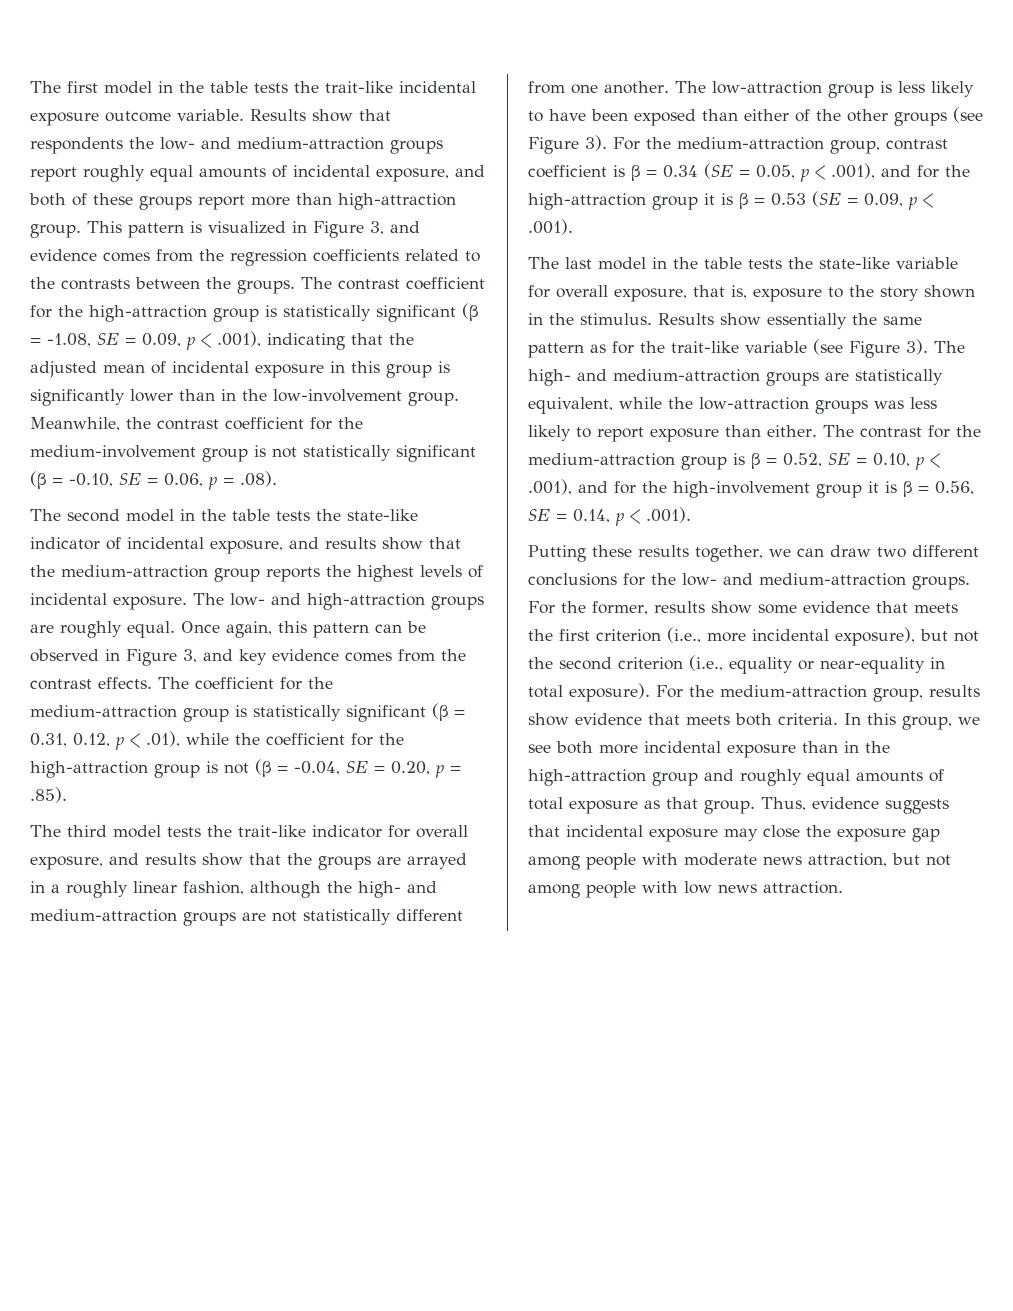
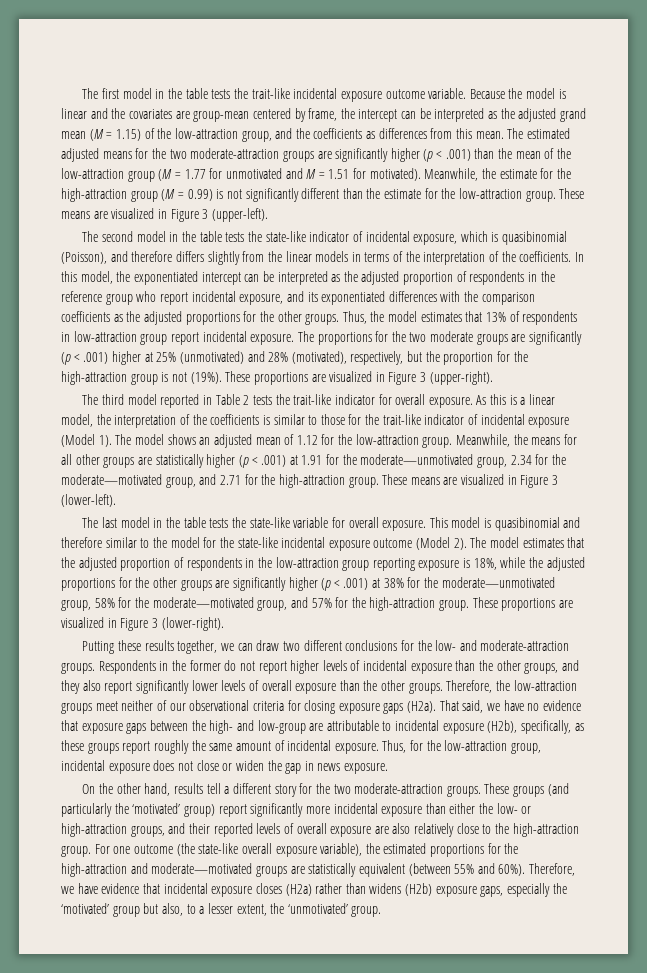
[250,109,391,122] [30,137,443,154] [30,165,485,182] [29,193,456,210] [30,221,420,238] [30,249,480,266] [30,277,485,294] [30,303,478,322] [30,331,414,350] [30,361,450,378] [30,389,459,406] [30,417,363,431] [30,445,476,462] [30,471,277,490] Results show that respondents the low- and medium-attraction groups report roughly equal amounts of incidental exposure, and both of these groups report more than high-attraction group. This pattern is visualized in Figure 3, and evidence comes from the regression coefficients related to the contrasts between the groups. The contrast coefficient for the high-attraction group is statistically significant (β = -1.08, SE = 0.09, p < .001), indicating that the adjusted mean of incidental exposure in this group is significantly lower than in the low-involvement group. Meanwhile, the contrast coefficient for the medium-involvement group is not statistically significant (β = -0.10, SE = 0.06, p = .08). -> [469,88,566,99] [61,108,586,122] [61,128,570,142] [61,148,571,162] [61,168,571,182] [61,188,585,202] [61,208,268,222] Because the model is linear and the covariates are group-mean centered by frame, the intercept can be interpreted as the adjusted grand mean (M = 1.15) of the low-attraction group, and the coefficients as differences from this mean. The estimated adjusted means for the two moderate-attraction groups are significantly higher (p < .001) than the mean of the low-attraction group (M = 1.77 for unmotivated and M = 1.51 for motivated). Meanwhile, the estimate for the high-attraction group (M = 0.99) is not significantly different than the estimate for the low-attraction group. These means are visualized in Figure 3 (upper-left).
[289,537,461,550] [30,565,483,582] [30,593,484,610] [30,621,426,638] [30,649,466,666] [30,677,333,690] [30,703,465,722] [30,731,345,750] and results show that the medium-attraction group reports the highest levels of incidental exposure. The low- and high-attraction groups are roughly equal. Once again, this pattern can be observed in Figure 3, and key evidence comes from the contrast effects. The coefficient for the medium-attraction group is statistically significant (β = 0.31, 0.12, p < .01), while the coefficient -> [460,231,568,245] [61,251,584,265] [61,271,555,285] [61,291,535,305] [61,311,578,325] [61,331,583,345] [61,351,494,365] which is quasibinomial (Poisson), and therefore differs slightly from the linear models in terms of the interpretation of the coefficients. In this model, the exponentiated intercept can be interpreted as the adjusted proportion of respondents in the reference group who report incidental exposure, and its exponentiated differences with the comparison coefficients as the adjusted proportions for the other groups. Thus, the model estimates that 13% of respondents in low-attraction group report incidental exposure. The proportions for the two moderate groups are significantly (p < .001) higher at 25% (unmotivated) and 28% (motivated), respectively, but the proportion
[255,759,461,778] [30,787,67,803] (β = -0.04, SE = 0.20, p = .85). -> [190,371,493,385] (19%). These proportions are visualized in Figure 3 (upper-right).
(161, 831) none -> [160,394,250,408] reported in Table 2
[30,853,467,870] [30,881,437,898] [30,909,463,926] [528,81,974,98] [528,107,983,126] [528,135,948,154] [528,163,970,182] [528,191,933,210] [528,219,573,235] exposure, and results show that the groups are arrayed in a roughly linear fashion, although the high- and medium-attraction groups are not statistically different from one another. The low-attraction group is less likely to have been exposed than either of the other groups (see Figure 3). For the medium-attraction group, contrast coefficient is β = 0.34 (SE = 0.05, p < .001), and for the high-attraction group it is β = 0.53 (SE = 0.09, p < .001). -> [428,394,556,408] [61,414,570,428] [61,434,577,448] [61,454,566,468] [61,474,559,488] [61,494,116,507] exposure. As this is a linear model, the interpretation of the coefficients is similar to those for the trait-like indicator of incidental exposure (Model 1). The model shows an adjusted mean of 1.12 for the low-attraction group. Meanwhile, the means for all other groups are statistically higher (p < .001) at 1.91 for the moderate—unmotivated group, 2.34 for the moderate—motivated group, and 2.71 for the high-attraction group. These means are visualized in Figure 3 (lower-left).
[614,285,975,302] [528,313,922,329] [528,339,965,358] [528,369,943,386] [528,397,937,414] [528,425,981,442] [528,453,940,470] [528,479,974,498] [528,507,691,526] exposure, that is, exposure to the story shown in the stimulus. Results show essentially the same pattern as for the trait-like variable (see Figure 3). The high- and medium-attraction groups are statistically equivalent, while the low-attraction groups was less likely to report exposure than either. The contrast for the medium-attraction group is β = 0.52, SE = 0.10, p < .001), and for the high-involvement group it is β = 0.56, SE = 0.14, p < .001). -> [382,517,581,531] [61,537,585,551] [61,557,585,571] [61,577,555,591] [61,597,574,611] [61,617,224,631] exposure. This model is quasibinomial and therefore similar to the model for the state-like incidental exposure outcome (Model 2). The model estimates that the adjusted proportion of respondents in the low-attraction group reporting exposure is 18%, while the adjusted proportions for the other groups are significantly higher (p < .001) at 38% for the moderate—unmotivated group, 58% for the moderate—motivated group, and 57% for the high-attraction group. These proportions are visualized in Figure 3 (lower-right).
[759,573,970,590] [528,601,958,615] [528,627,979,646] [528,655,945,674] [528,683,980,702] [528,713,980,730] [528,741,890,758] [528,769,944,786] [528,797,949,814] [528,825,940,842] [528,853,951,870] [528,881,843,898] medium-attraction groups. For the former, results show some evidence that meets the first criterion (i.e., more incidental exposure), but not the second criterion (i.e., equality or near-equality in total exposure). For the medium-attraction group, results show evidence that meets both criteria. In this group, we see both more incidental exposure than in the high-attraction group and roughly equal amounts of total exposure as that group. Thus, evidence suggests that incidental exposure may close the exposure gap among people with moderate news attraction, but not among people with low news attraction. -> [480,640,570,651] [61,660,579,674] [61,680,577,694] [61,700,581,714] [61,720,584,734] [61,740,542,754] [61,760,389,774] [82,783,569,797] [61,803,532,817] [61,823,579,837] [61,843,519,857] [61,863,576,877] [61,883,567,897] [61,903,382,917] moderate-attraction groups. Respondents in the former do not report higher levels of incidental exposure than the other groups, and they also report significantly lower levels of overall exposure than the other groups. Therefore, the low-attraction groups meet neither of our observational criteria for closing exposure gaps (H2a). That said, we have no evidence that exposure gaps between the high- and low-group are attributable to incidental exposure (H2b), specifically, as these groups report roughly the same amount of incidental exposure. Thus, for the low-attraction group, incidental exposure does not close or widen the gap in news exposure. // On the other hand, results tell a different story for the two moderate-attraction groups. These groups (and particularly the ‘motivated’ group) report significantly more incidental exposure than either the low- or high-attraction groups, and their reported levels of overall exposure are also relatively close to the high-attraction group. For one outcome (the state-like overall exposure variable), the estimated proportions for the high-attraction and moderate—motivated groups are statistically equivalent (between 55% and 60%). Therefore, we have evidence that incidental exposure closes (H2a) rather than widens (H2b) exposure gaps, especially the ‘motivated’ group but also, to a lesser extent, the ‘unmotivated’ group.

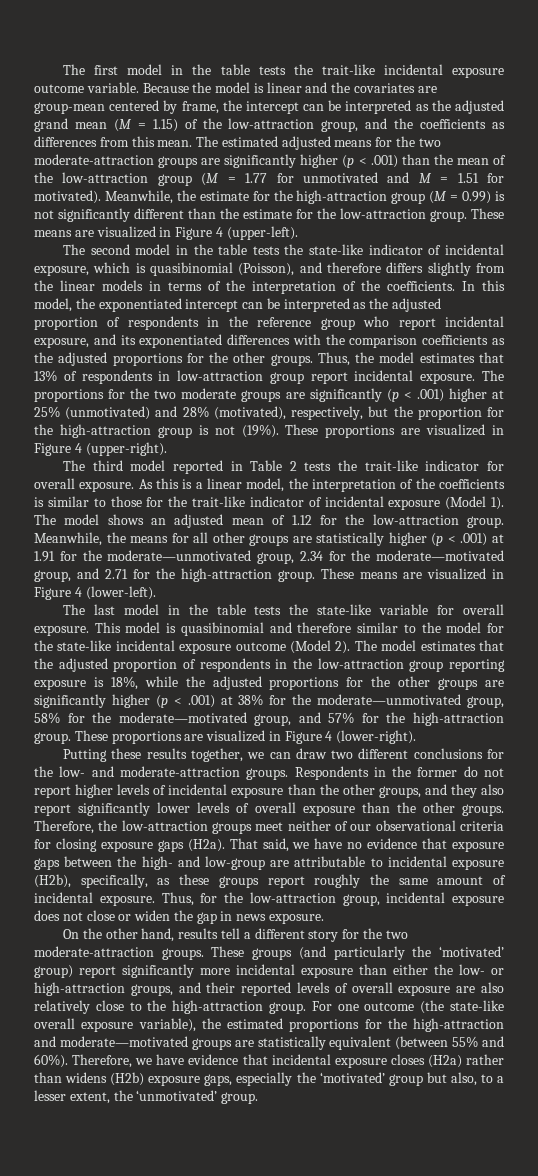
[202,209,209,219] 3 -> [215,227,223,237] 4
[420,372,427,382] 3 -> [74,443,82,453] 4
[552,475,559,485] 3 -> [74,587,82,597] 4
[151,618,158,628] 3 -> [325,731,333,741] 4

